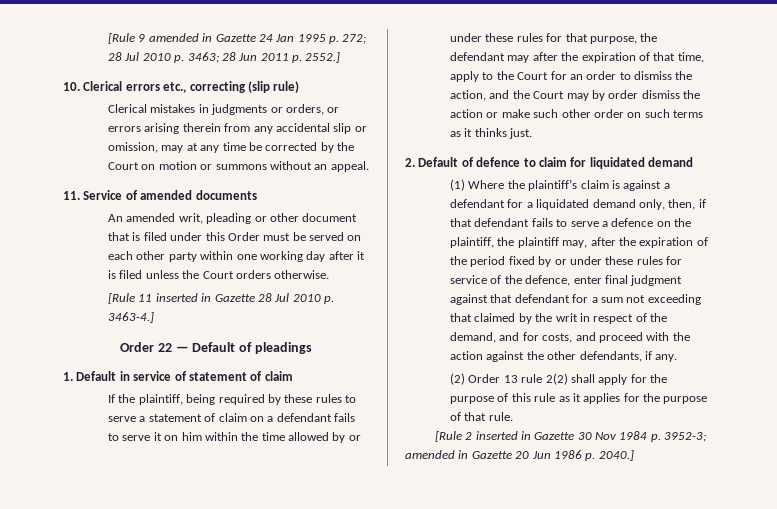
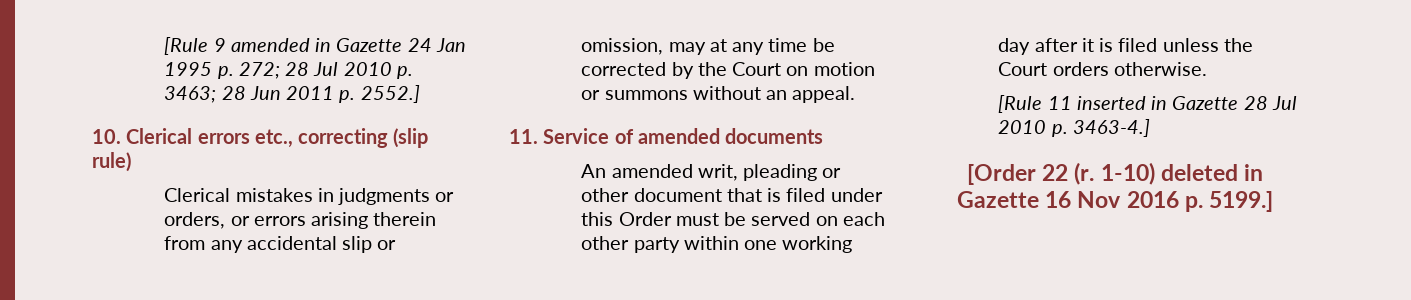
[120,342,312,354] [63,371,293,381] [108,394,357,405] [108,413,356,422] [108,432,361,443] [450,33,658,44] [450,52,704,63] [450,71,693,82] [450,90,701,101] [450,109,704,118] [450,128,533,139] [405,157,693,169] [450,179,670,191] [450,199,706,210] [450,218,692,227] [450,237,708,248] [450,256,683,267] [450,275,683,286] [450,294,701,305] [450,313,668,324] [450,332,690,343] [450,351,678,362] [450,373,668,385] [450,393,708,404] [450,412,513,421] [434,431,707,442] [405,450,634,461] Order 22 — Default of pleadings // 1. Default in service of statement of claim // If the plaintiff, being required by these rules to serve a statement of claim on a defendant fails to serve it on him within the time allowed by or under these rules for that purpose, the defendant may after the expiration of that time, apply to the Court for an order to dismiss the action, and the Court may by order dismiss the action or make such other order on such terms as it thinks just. // 2. Default of defence to claim for liquidated demand // (1) Where the plaintiff’s claim is against a defendant for a liquidated demand only, then, if that defendant fails to serve a defence on the plaintiff, the plaintiff may, after the expiration of the period fixed by or under these rules for service of the defence, enter final judgment against that defendant for a sum not exceeding that claimed by the writ in respect of the demand, and for costs, and proceed with the action against the other defendants, if any. // (2) Order 13 rule 2(2) shall apply for the purpose of this rule as it applies for the purpose of that rule. // [Rule 2 inserted in Gazette 30 Nov 1984 p. 3952-3; amended in Gazette 20 Jun 1986 p. 2040.] -> [967,162,1263,185] [957,191,1273,212] [Order 22 (r. 1-10) deleted in Gazette 16 Nov 2016 p. 5199.]

